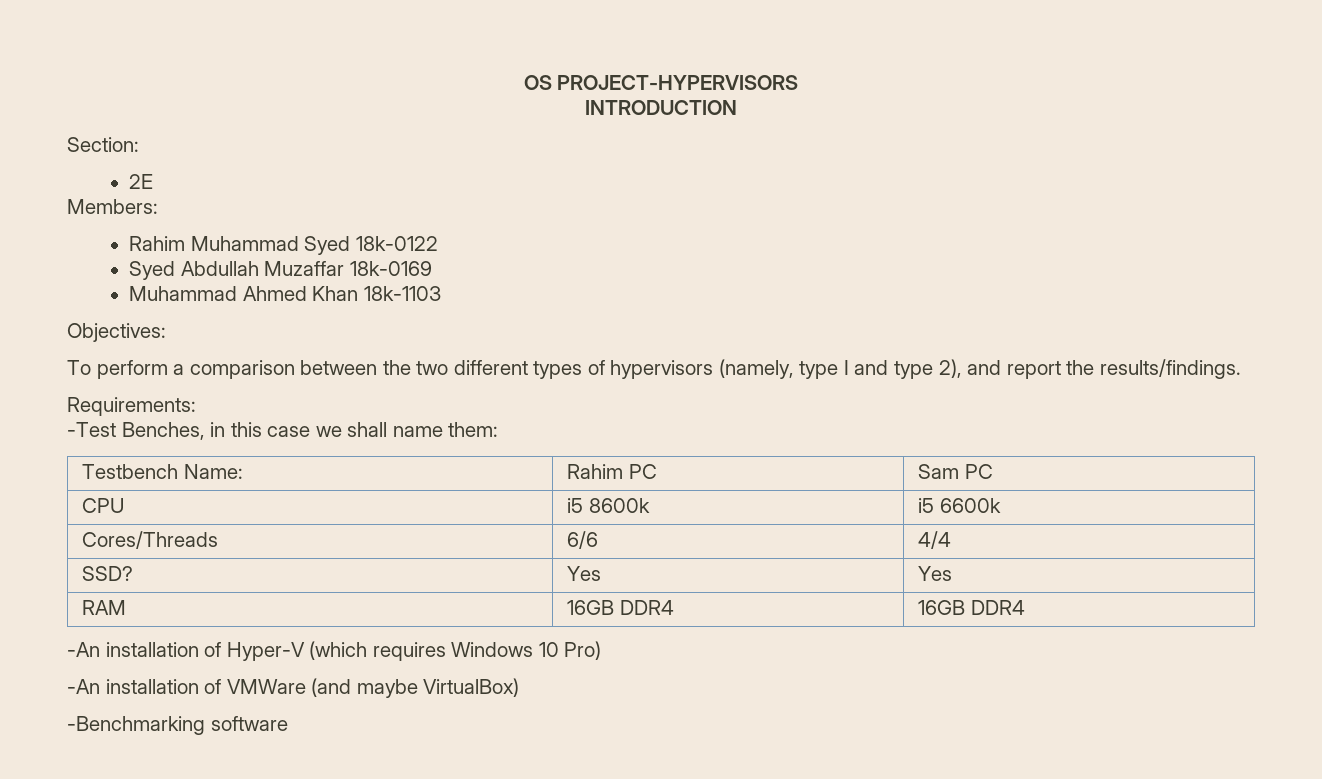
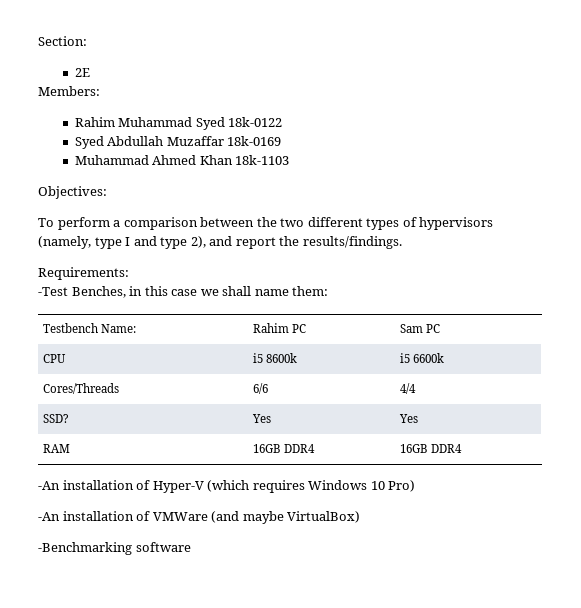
[523,75,799,90] [585,100,737,115] OS PROJECT-HYPERVISORS // INTRODUCTION // -> (38, 41) none

